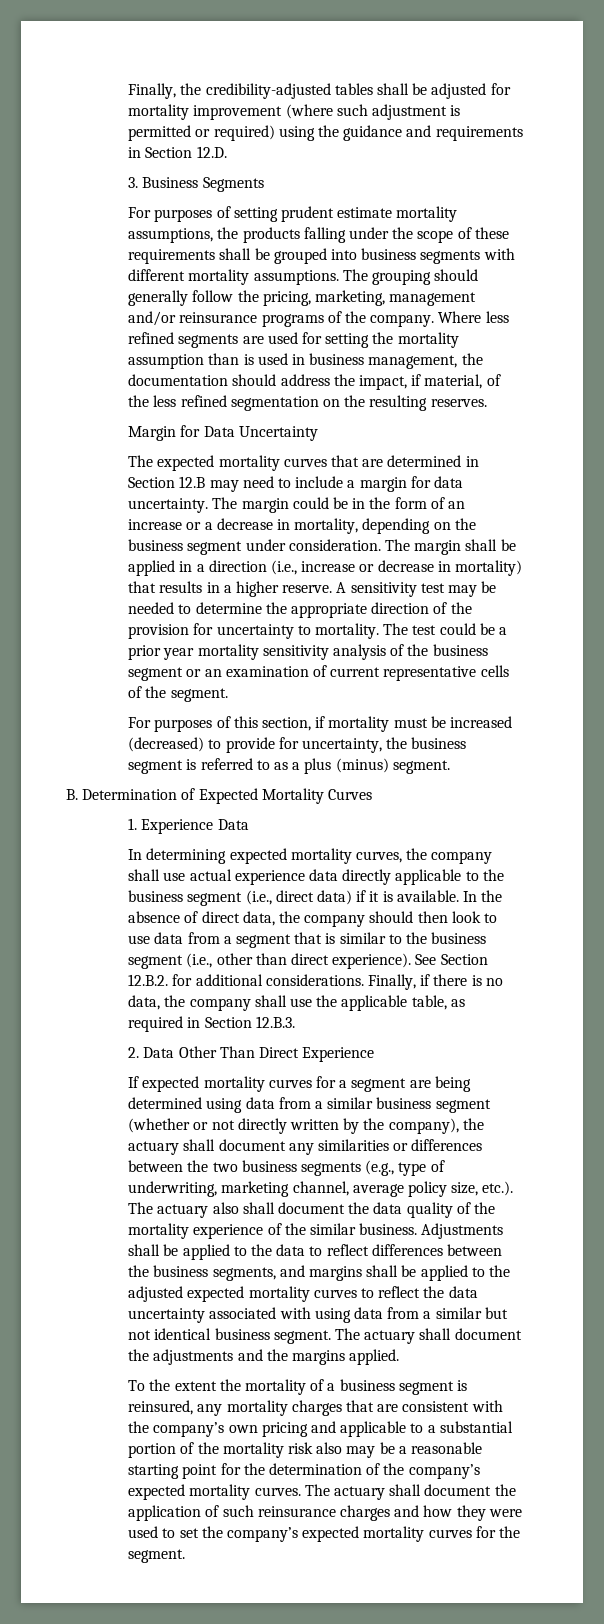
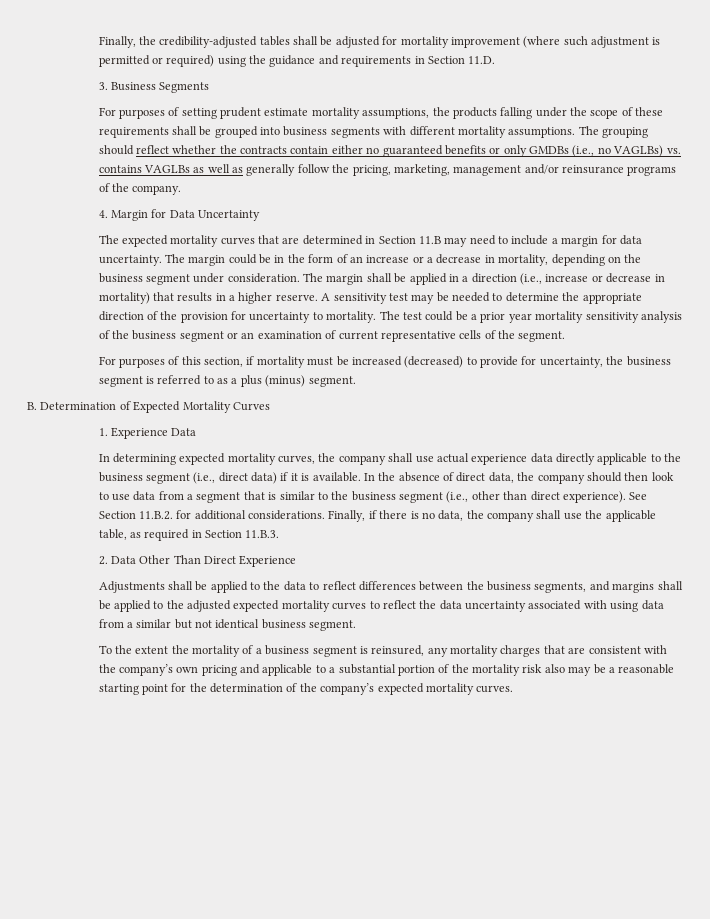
[196,146,227,158] 12.D. -> [468,56,496,64] 11.D.
(479, 275) none -> [135,145,681,157] [98,164,244,173] reflect whether the contracts contain either no guaranteed benefits or only GMDBs (i.e., no VAGLBs) vs. contains VAGLBs as well as
[438,311,509,323] [128,332,459,348] [128,353,483,369] [128,374,501,390] [128,395,487,411] Where less refined segments are used for setting the mortality assumption than is used in business management, the documentation should address the impact, if material, of the less refined segmentation on the resulting reserves. // -> [98,210,108,218] // 4.
[179,476,206,488] 12.B -> [418,236,441,244] 11.B
[128,974,169,986] 12.B.2. -> [138,511,173,520] 11.B.2.
[255,1016,295,1028] 12.B.3. -> [245,530,280,538] 11.B.3.
[128,1076,471,1092] [128,1097,491,1113] [128,1118,484,1134] [128,1139,483,1155] [128,1160,445,1176] [128,1181,514,1197] [128,1202,495,1218] [128,1223,418,1239] If expected mortality curves for a segment are being determined using data from a similar business segment (whether or not directly written by the company), the actuary shall document any similarities or differences between the two business segments (e.g., type of underwriting, marketing channel, average policy size, etc.). The actuary also shall document the data quality of the mortality experience of the similar business. -> (297, 561) none
[335,1328,522,1344] [128,1349,400,1365] The actuary shall document the adjustments and the margins applied. -> (357, 625) none
[304,1484,516,1500] [128,1505,522,1521] [128,1526,520,1542] [128,1549,186,1563] The actuary shall document the application of such reinsurance charges and how they were used to set the company’s expected mortality curves for the segment. -> (514, 689) none

